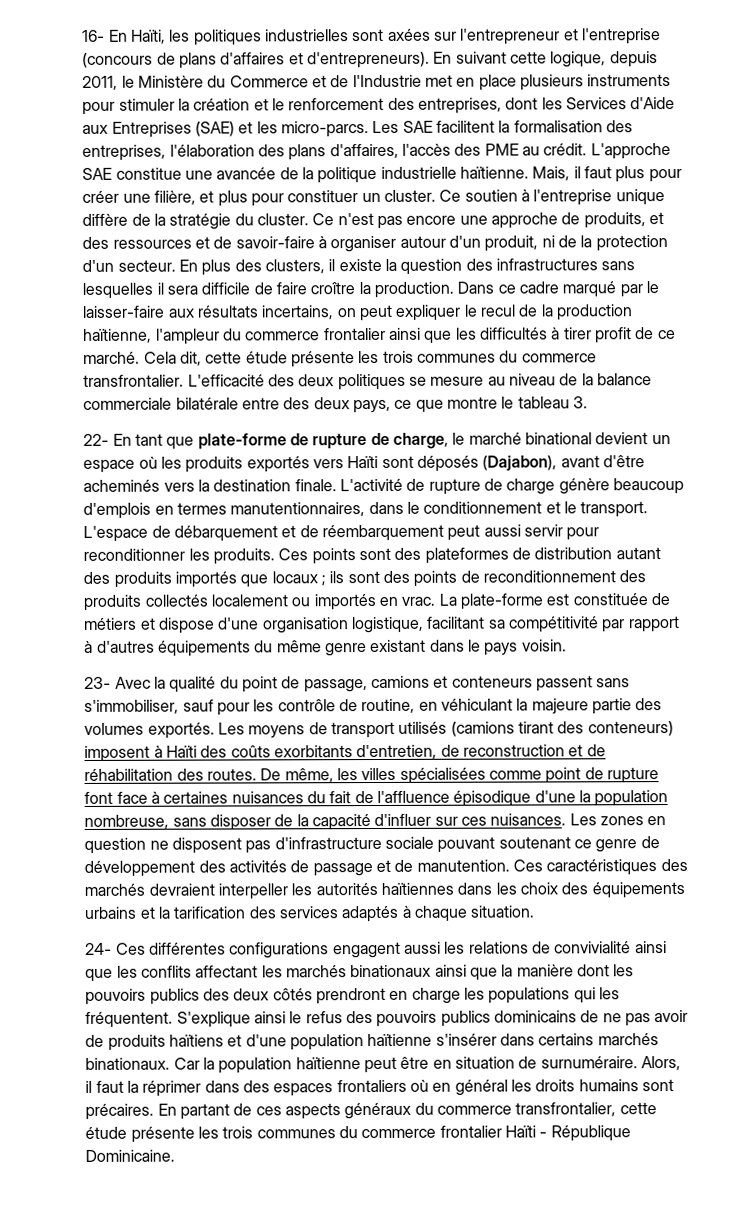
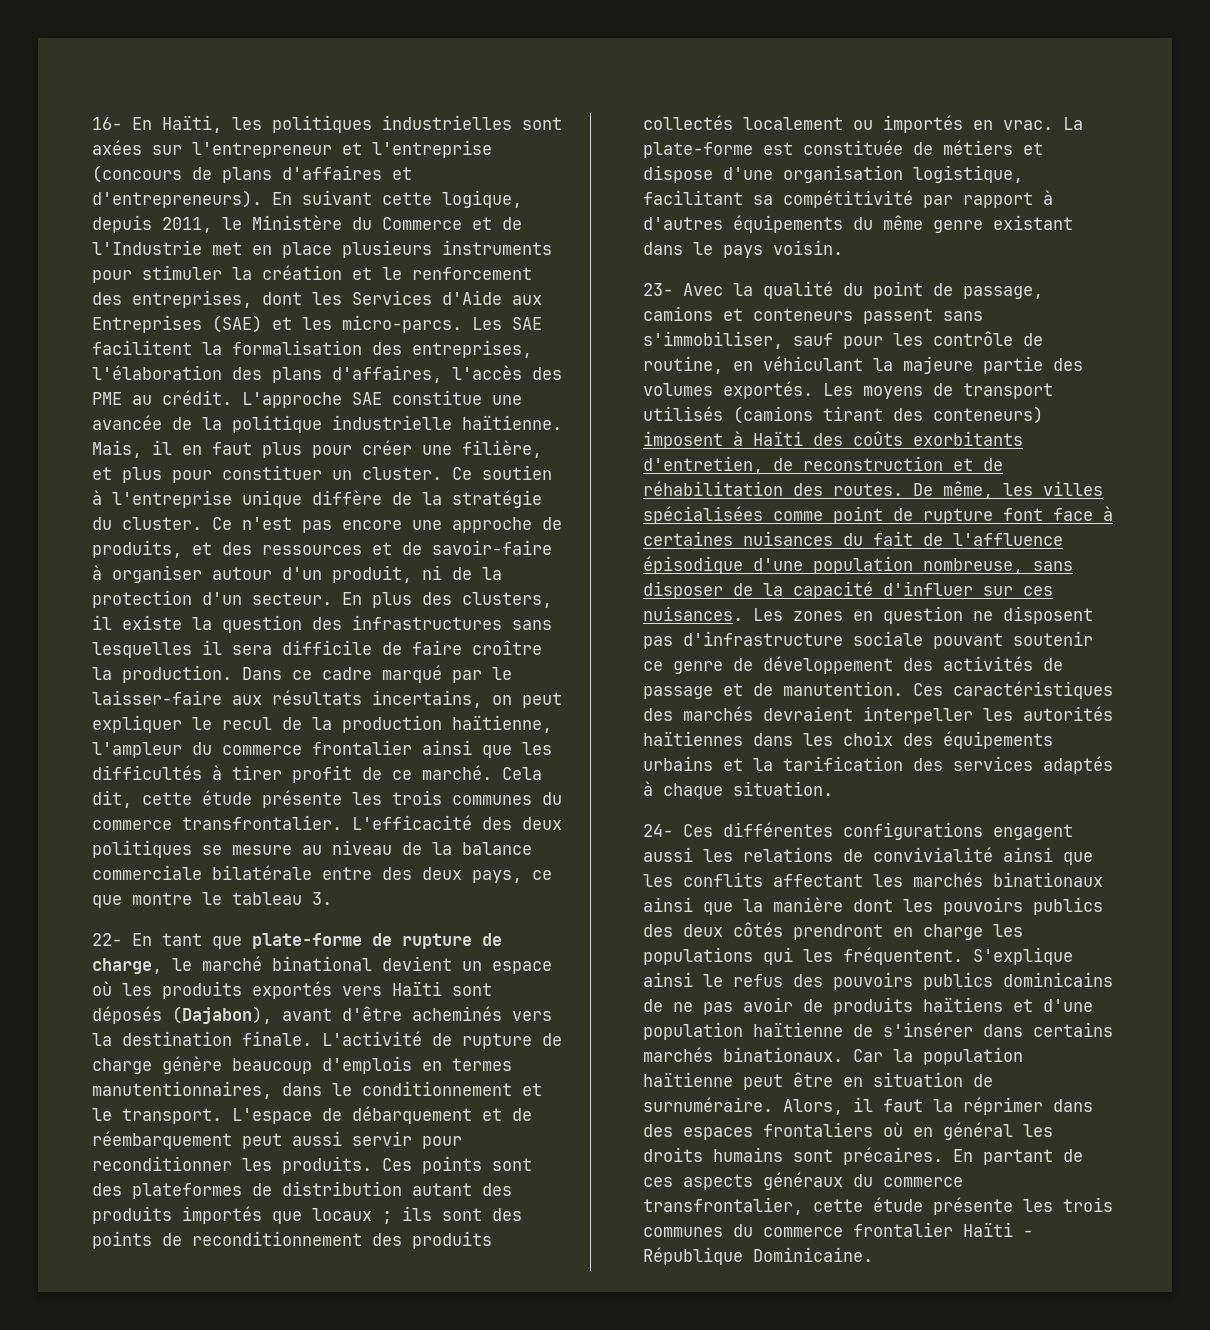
(581, 172) none -> [181,445,202,455] en
[579,790,592,803] la -> (803, 564) none
[498,836,571,849] soutenant -> [1012,631,1093,646] soutenir
(433, 1040) none -> [852,1024,873,1037] de

